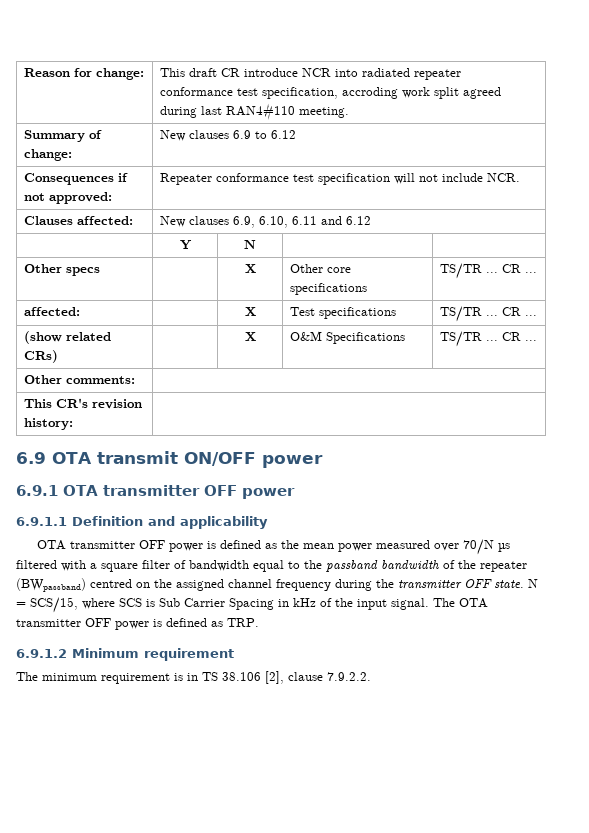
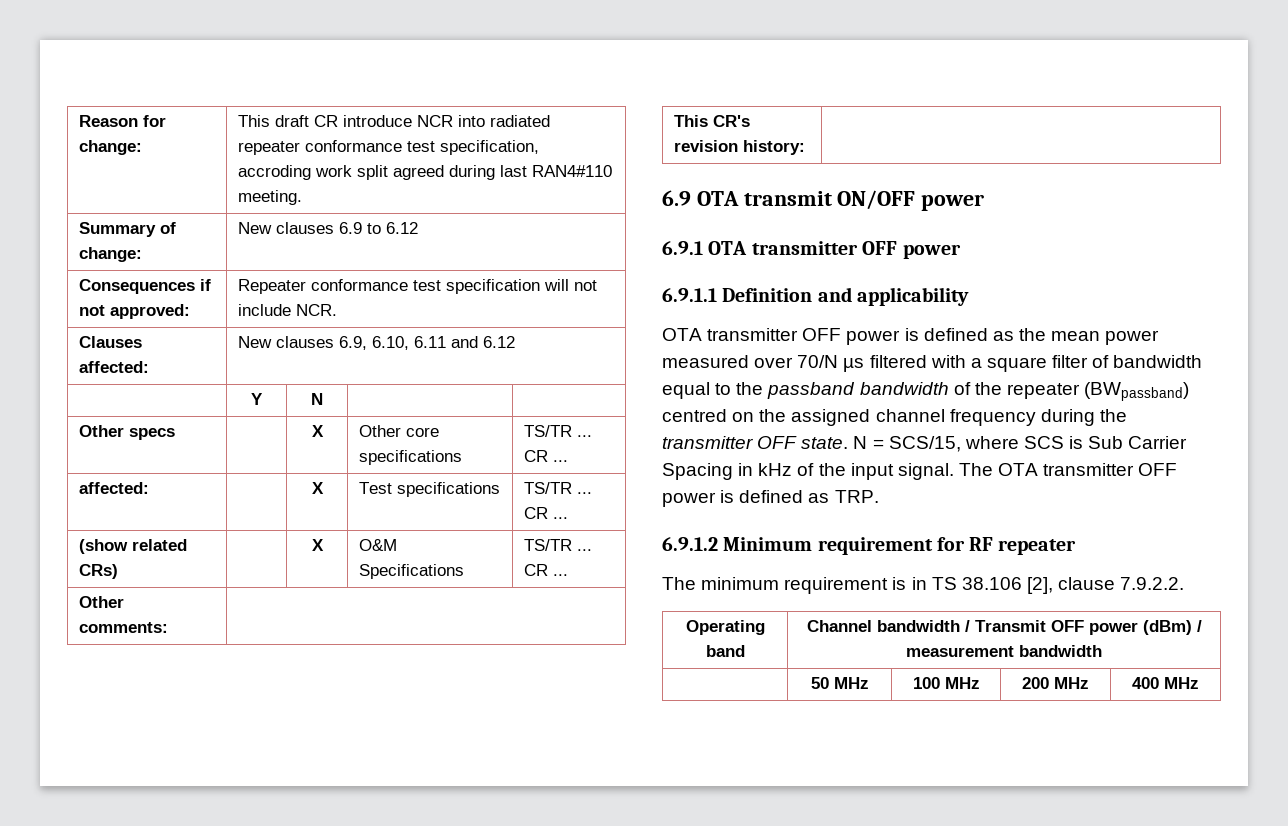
(234, 654) none -> [936,537,1077,555] for RF repeater
(371, 676) none -> [685,620,765,635] [705,645,745,657] [806,620,1202,635] [906,645,1102,657] [810,677,869,689] [912,677,980,689] [1022,677,1089,689] [1132,677,1199,689] // Operating band | Channel bandwidth / Transmit OFF power (dBm) / measurement bandwidth // | 50 MHz | 100 MHz | 200 MHz | 400 MHz

